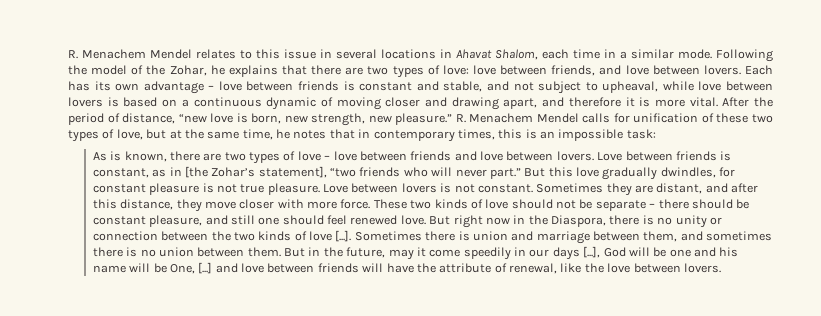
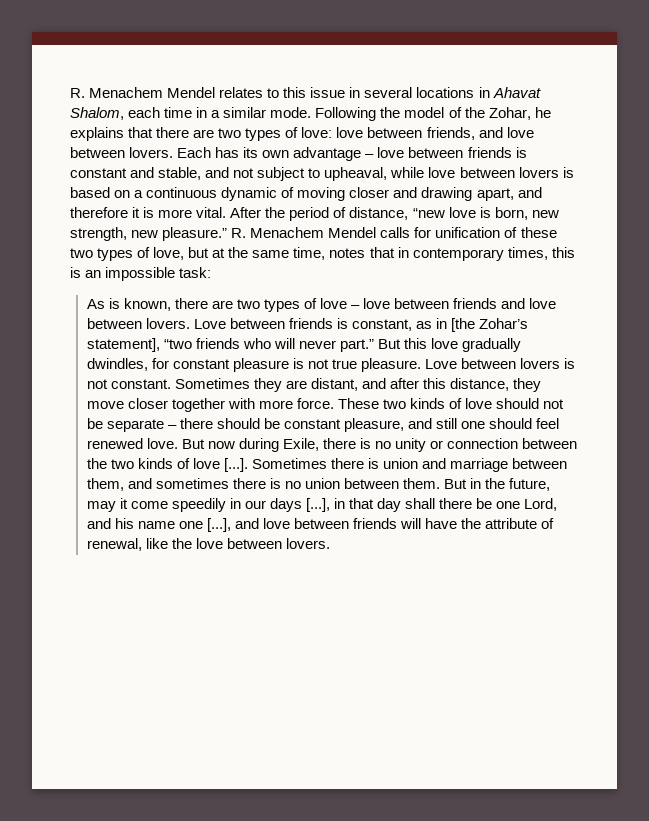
[276,129,290,139] he -> (326, 253) none
(275, 204) none -> [171,398,225,412] together
[453,215,607,228] right now in the Diaspora, -> [207,438,319,452] now during Exile,
[603,247,650,257] God will -> [333,498,473,512] in that day shall there
(691, 253) none -> [524,498,558,511] Lord,
[129,262,213,274] will be One, [...] -> [178,518,231,532] one [...],

